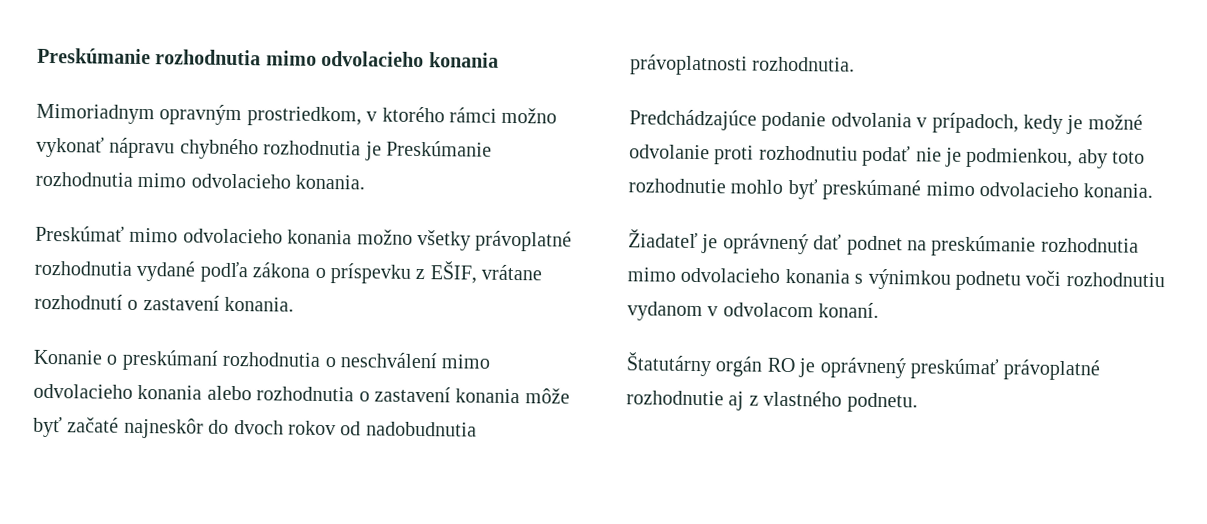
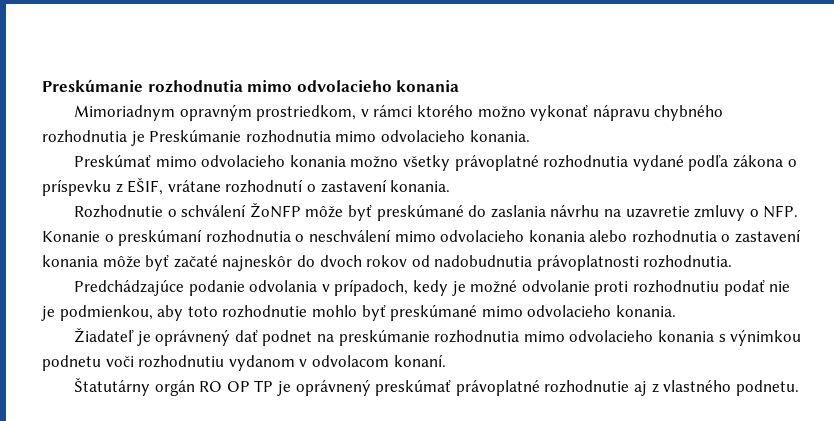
[381,106,497,123] ktorého rámci -> [373,105,474,117] rámci ktorého
(295, 304) none -> [74,203,799,221] Rozhodnutie o schválení ŽoNFP môže byť preskúmané do zaslania návrhu na uzavretie zmluvy o NFP.
(795, 365) none -> [226,380,274,392] OP TP

